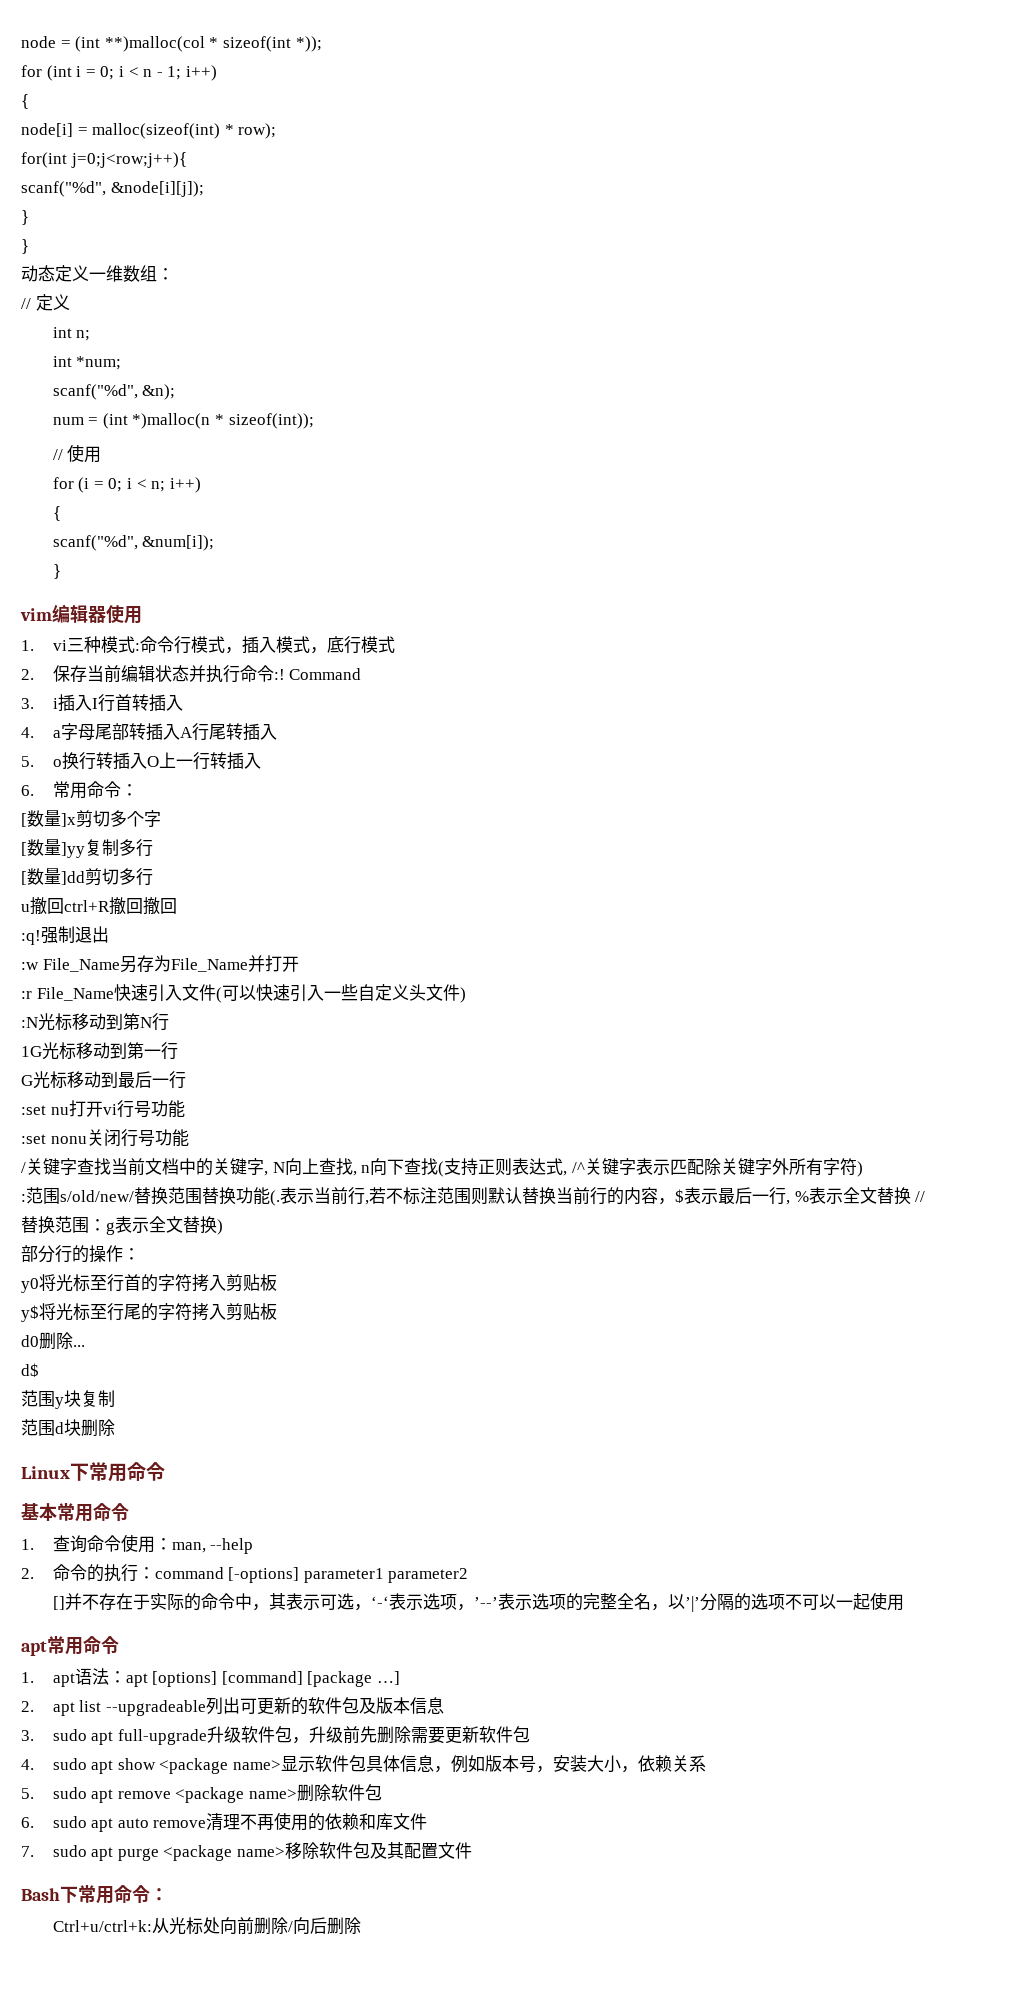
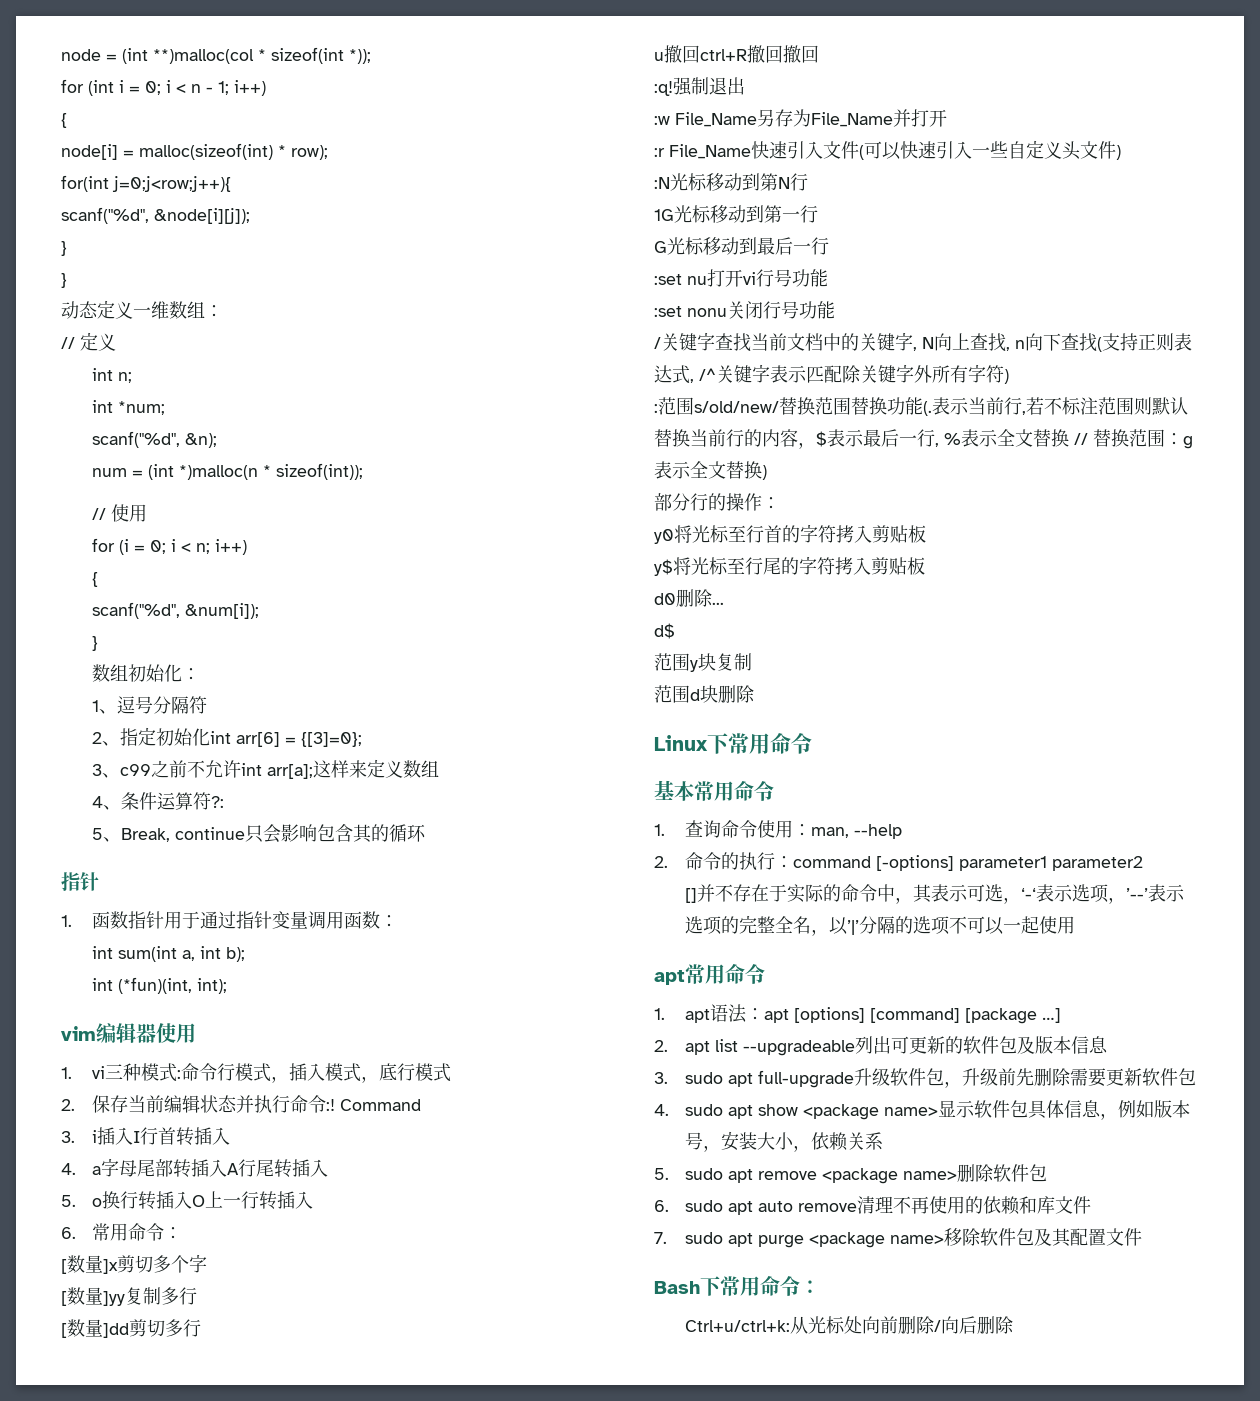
(61, 571) none -> [92,664,201,682] [92,696,208,714] [92,727,363,747] [92,759,440,779] [92,792,225,810] [92,824,427,843] [61,872,99,891] [61,911,399,929] [92,946,246,962] [92,977,228,994] // 数组初始化： // 1、逗号分隔符 // 2、指定初始化int arr[6] = {[3]=0}; // 3、c99之前不允许int arr[a];这样来定义数组 // 4、条件运算符?: // 5、Break, continue只会影响包含其的循环 // 指针 // 1.函数指针用于通过指针变量调用函数： // int sum(int a, int b); // int (*fun)(int, int);

